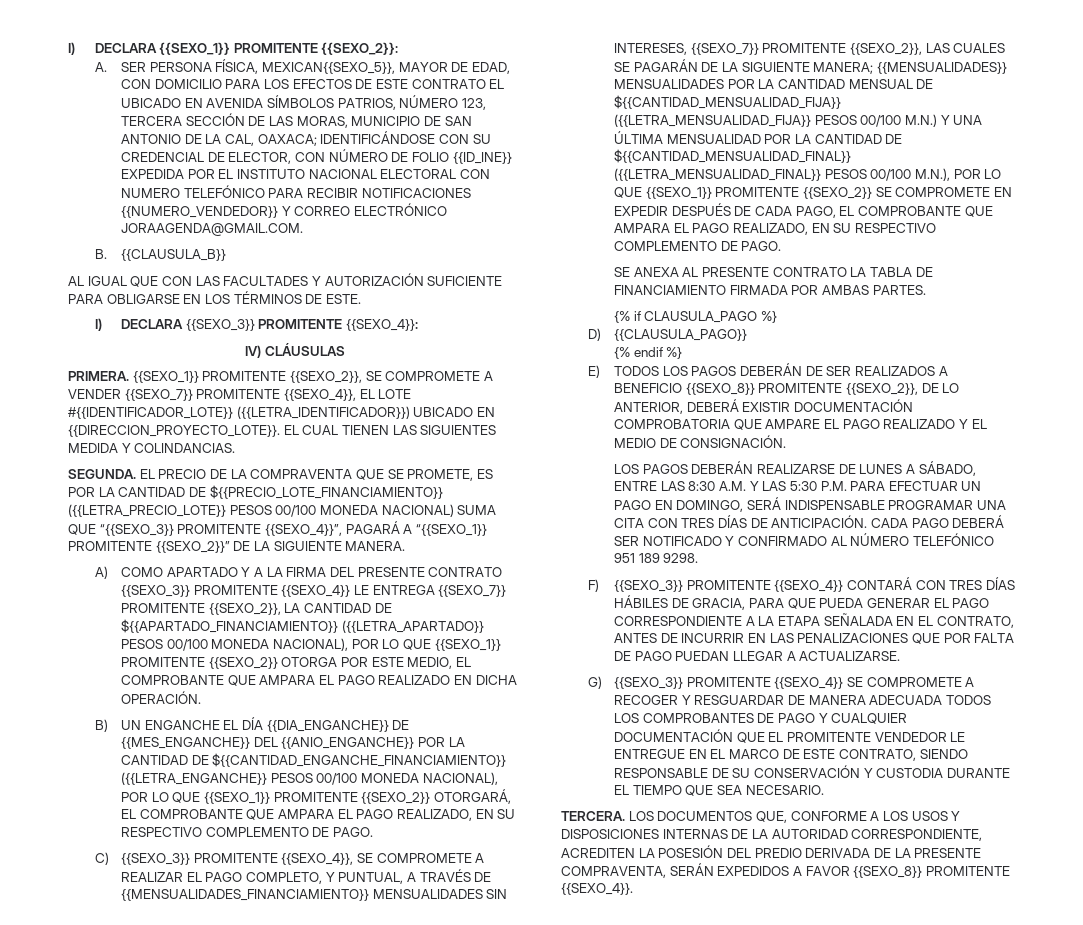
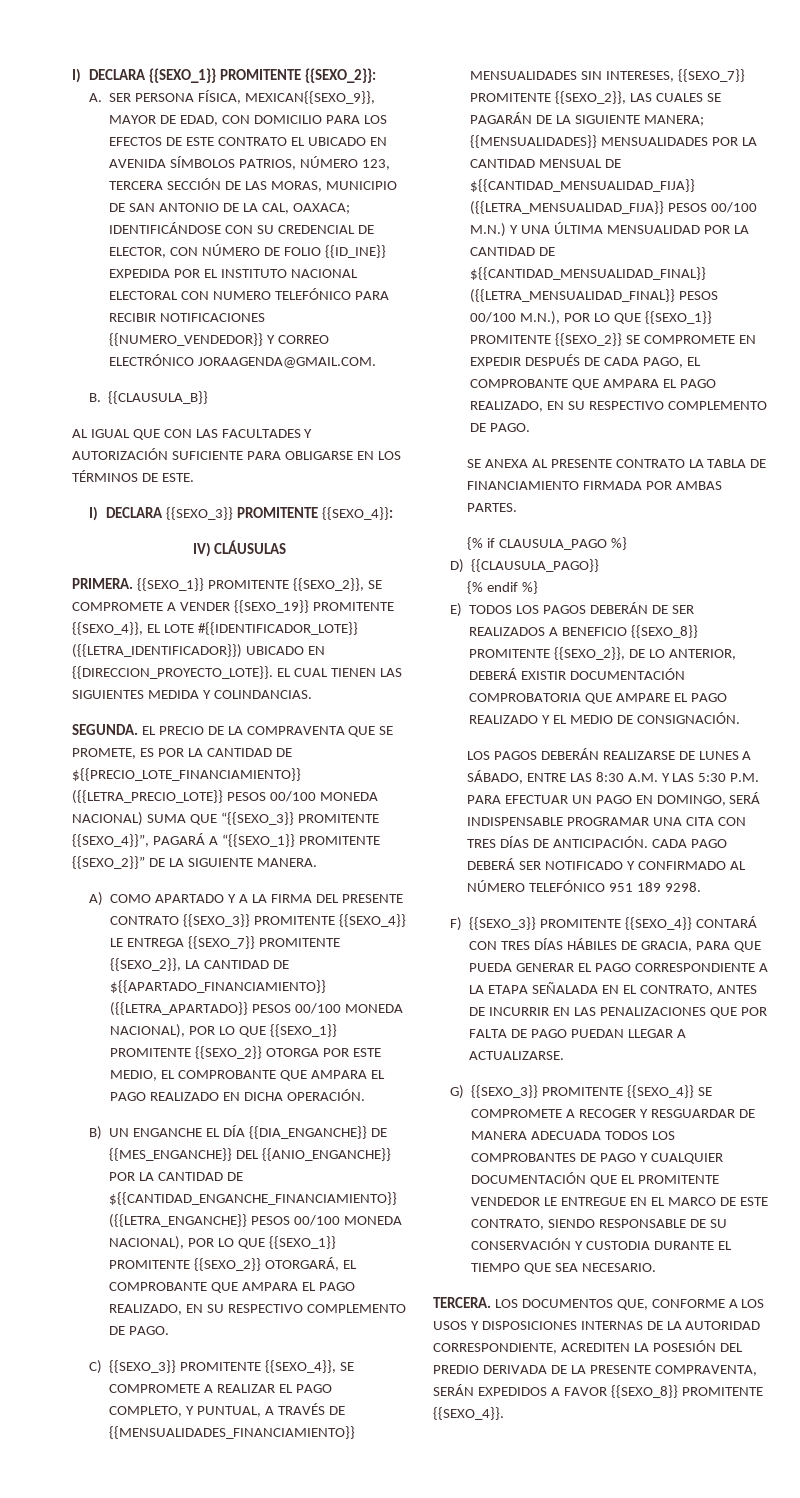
[261,62,395,74] MEXICAN{{SEXO_5}}, -> [244,91,375,104] MEXICAN{{SEXO_9}},
[124,389,193,401] {{SEXO_7}} -> [233,600,309,613] {{SEXO_19}}

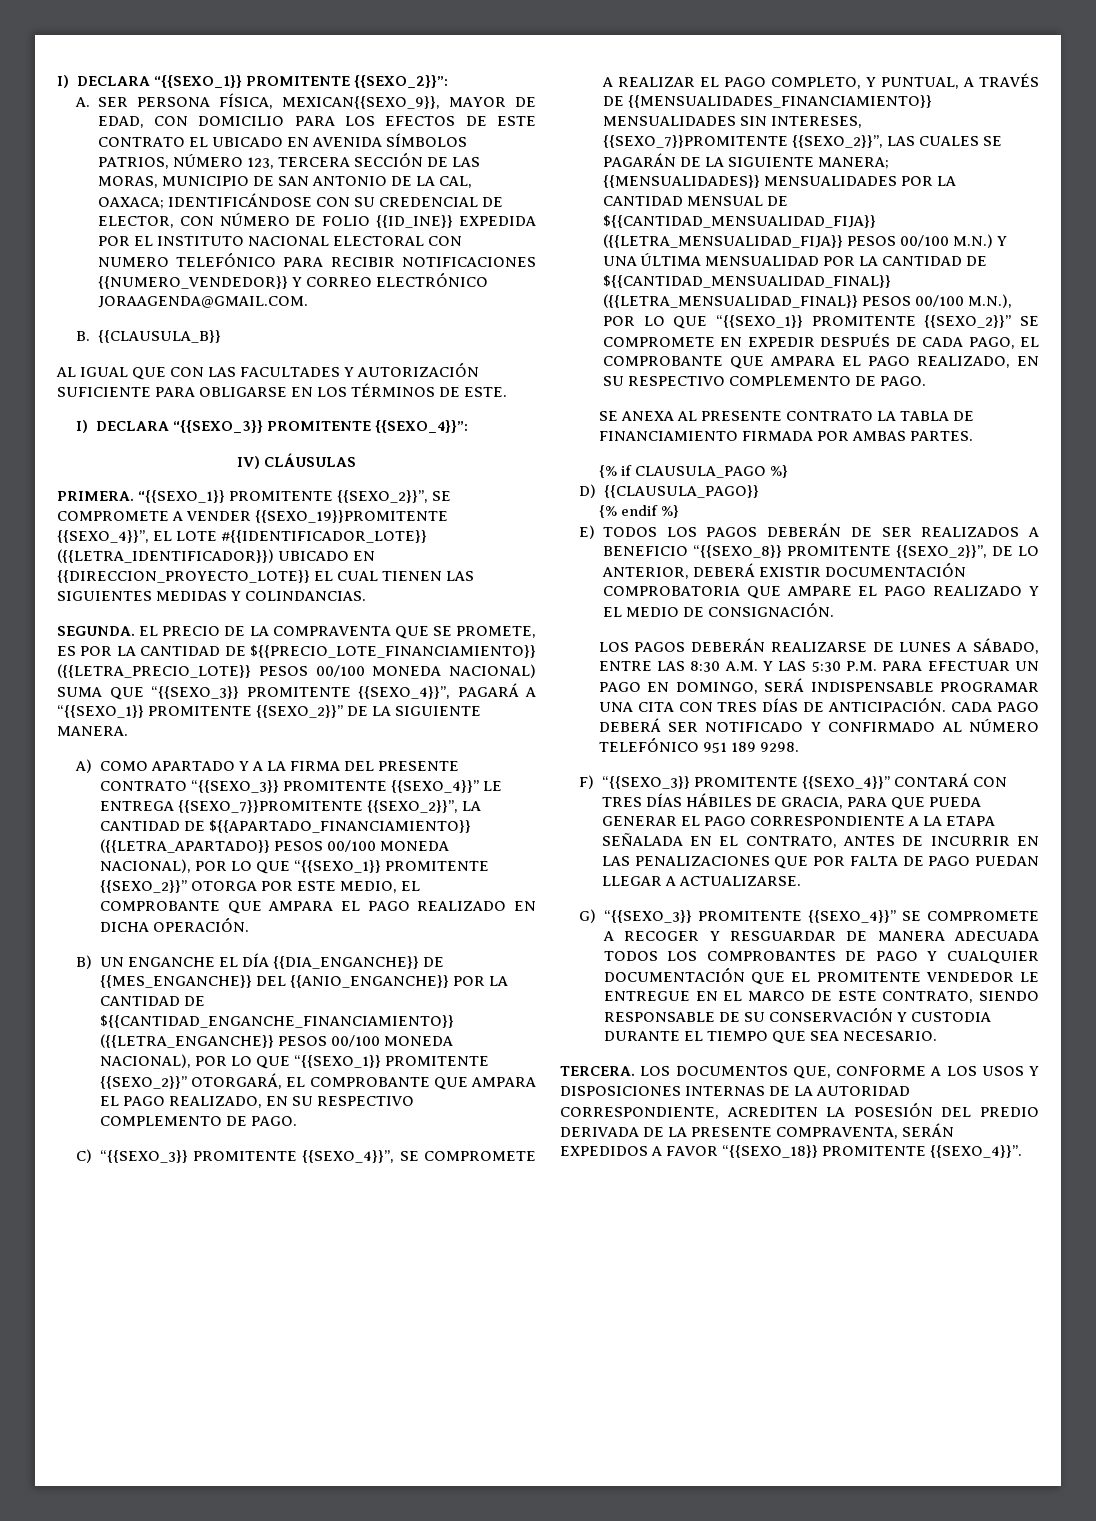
[72,68,376,83] I) DECLARA {{SEXO_1}} PROMITENTE {{SEXO_2}}: -> [57,75,448,88] I) DECLARA “{{SEXO_1}} PROMITENTE {{SEXO_2}}”:
[165,507,393,520] {{SEXO_3}} PROMITENTE {{SEXO_4}}: -> [172,420,469,433] “{{SEXO_3}} PROMITENTE {{SEXO_4}}”:
[136,578,364,591] {{SEXO_1}} PROMITENTE {{SEXO_2}}, -> [138,490,429,503] “{{SEXO_1}} PROMITENTE {{SEXO_2}}”,
[233,600,394,613] [72,622,143,635] {{SEXO_19}} PROMITENTE {{SEXO_4}}, -> [255,510,449,523] [57,530,149,543] {{SEXO_19}}PROMITENTE {{SEXO_4}}”,
[72,666,273,679] {{DIRECCION_PROYECTO_LOTE}}. -> [57,570,310,583] {{DIRECCION_PROYECTO_LOTE}}
[147,690,199,699] MEDIDA -> [156,591,228,601] MEDIDAS
[183,914,406,927] [110,936,340,949] [110,958,182,971] {{SEXO_3}} PROMITENTE {{SEXO_4}} LE ENTREGA {{SEXO_7}} PROMITENTE {{SEXO_2}}, -> [190,780,503,793] [99,800,458,813] “{{SEXO_3}} PROMITENTE {{SEXO_4}}” LE ENTREGA {{SEXO_7}}PROMITENTE {{SEXO_2}}”,
[269,1024,337,1037] [110,1046,263,1059] {{SEXO_1}} PROMITENTE {{SEXO_2}} -> [294,860,490,873] [99,880,187,893] “{{SEXO_1}} PROMITENTE {{SEXO_2}}”
[268,1236,336,1249] [109,1258,262,1271] {{SEXO_1}} PROMITENTE {{SEXO_2}} -> [294,1055,490,1068] [99,1076,187,1089] “{{SEXO_1}} PROMITENTE {{SEXO_2}}”
[109,1360,337,1373] {{SEXO_3}} PROMITENTE {{SEXO_4}}, -> [99,1150,395,1163] “{{SEXO_3}} PROMITENTE {{SEXO_4}}”,
[677,69,745,82] [470,91,627,104] {{SEXO_7}} PROMITENTE {{SEXO_2}}, -> [602,135,883,148] {{SEXO_7}}PROMITENTE {{SEXO_2}}”,
[644,311,712,324] [470,333,623,346] {{SEXO_1}} PROMITENTE {{SEXO_2}} -> [715,315,1012,328] “{{SEXO_1}} PROMITENTE {{SEXO_2}}”
[630,625,698,638] [469,647,626,660] {{SEXO_8}} PROMITENTE {{SEXO_2}}, -> [692,545,987,558] “{{SEXO_8}} PROMITENTE {{SEXO_2}}”,
[469,917,693,930] {{SEXO_3}} PROMITENTE {{SEXO_4}} -> [601,776,890,789] “{{SEXO_3}} PROMITENTE {{SEXO_4}}”
[471,1085,695,1098] {{SEXO_3}} PROMITENTE {{SEXO_4}} -> [603,910,896,923] “{{SEXO_3}} PROMITENTE {{SEXO_4}}”
[610,1385,763,1398] [433,1407,504,1420] {{SEXO_8}} PROMITENTE {{SEXO_4}}. -> [722,1145,1023,1158] “{{SEXO_18}} PROMITENTE {{SEXO_4}}”.

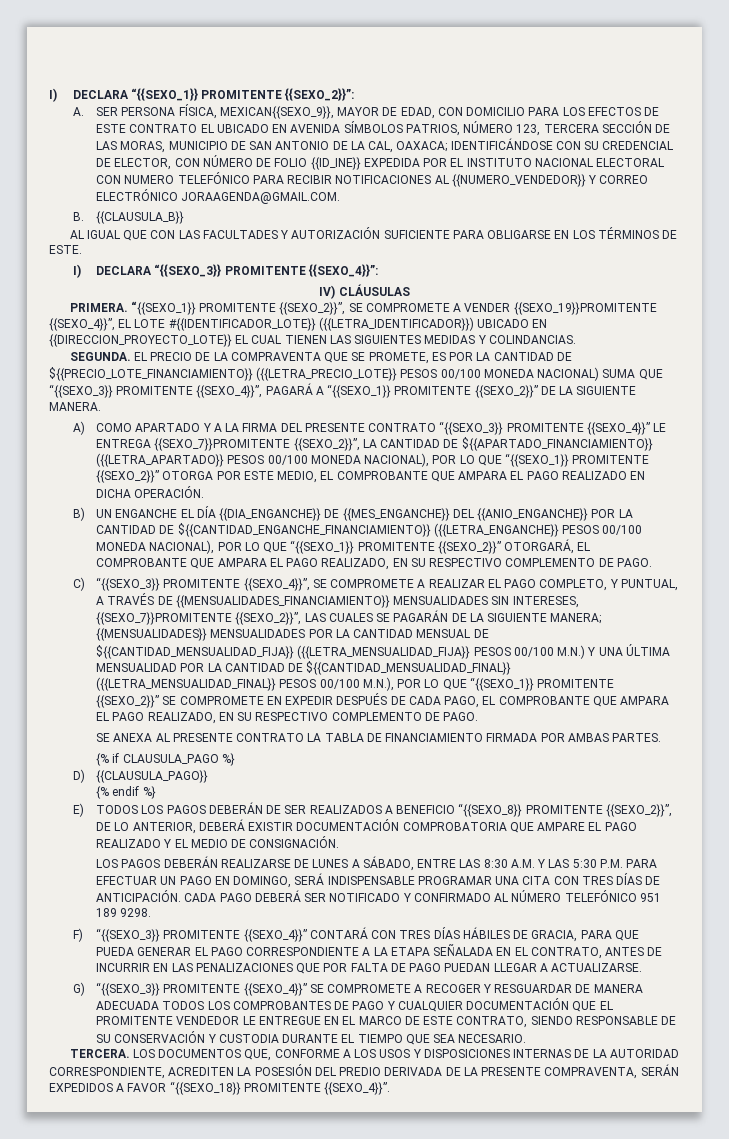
(536, 262) none -> [434,175,449,184] AL

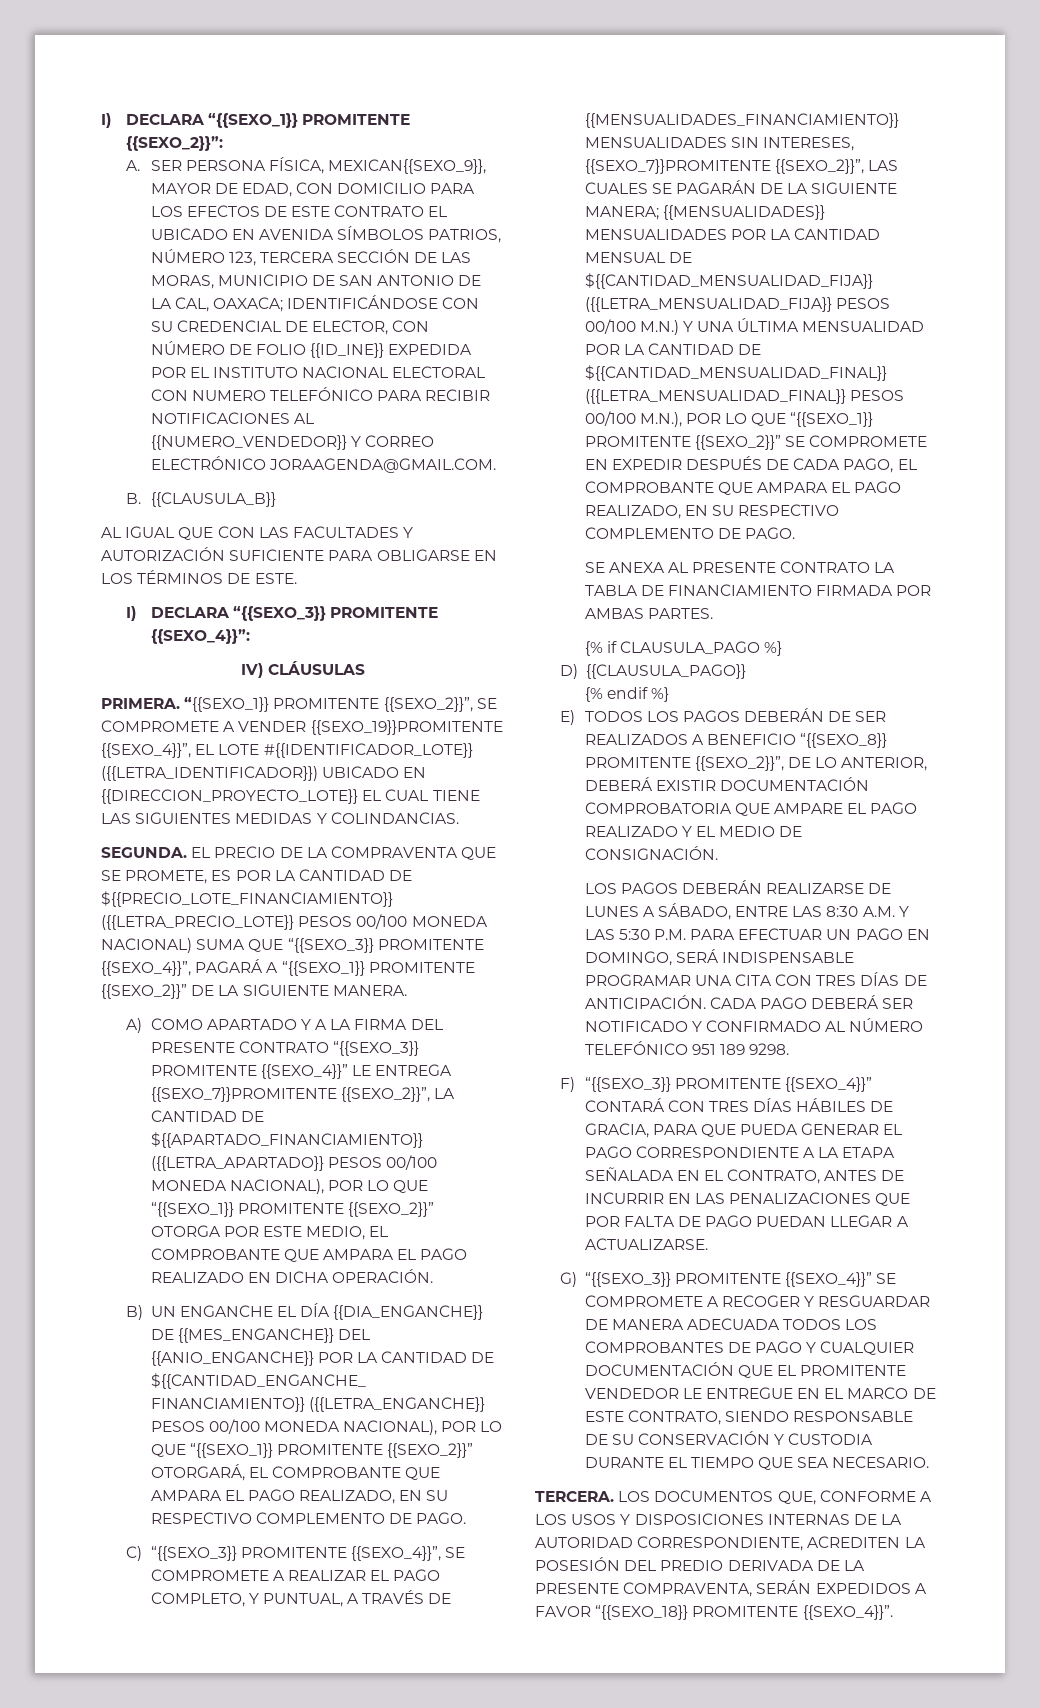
[284,335,327,344] TIENEN -> [432,790,480,801] TIENE

